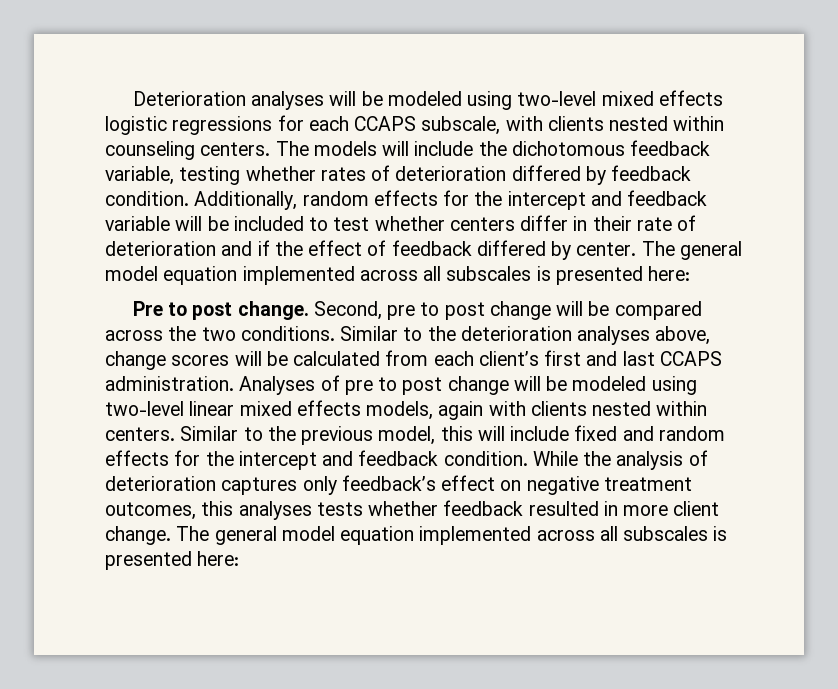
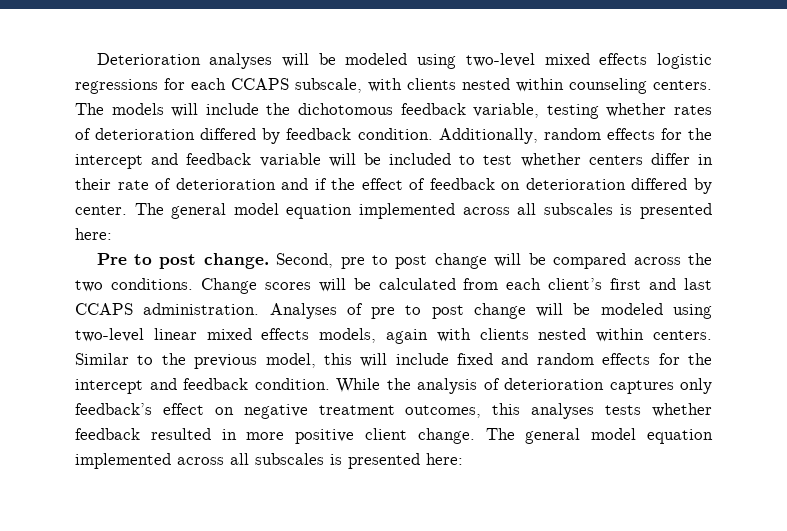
(472, 248) none -> [501,178,626,190] on deterioration
[340,326,711,345] [105,351,166,370] Similar to the deterioration analyses above, change -> [200,278,257,294] Change
(669, 510) none -> [295,429,355,444] positive

